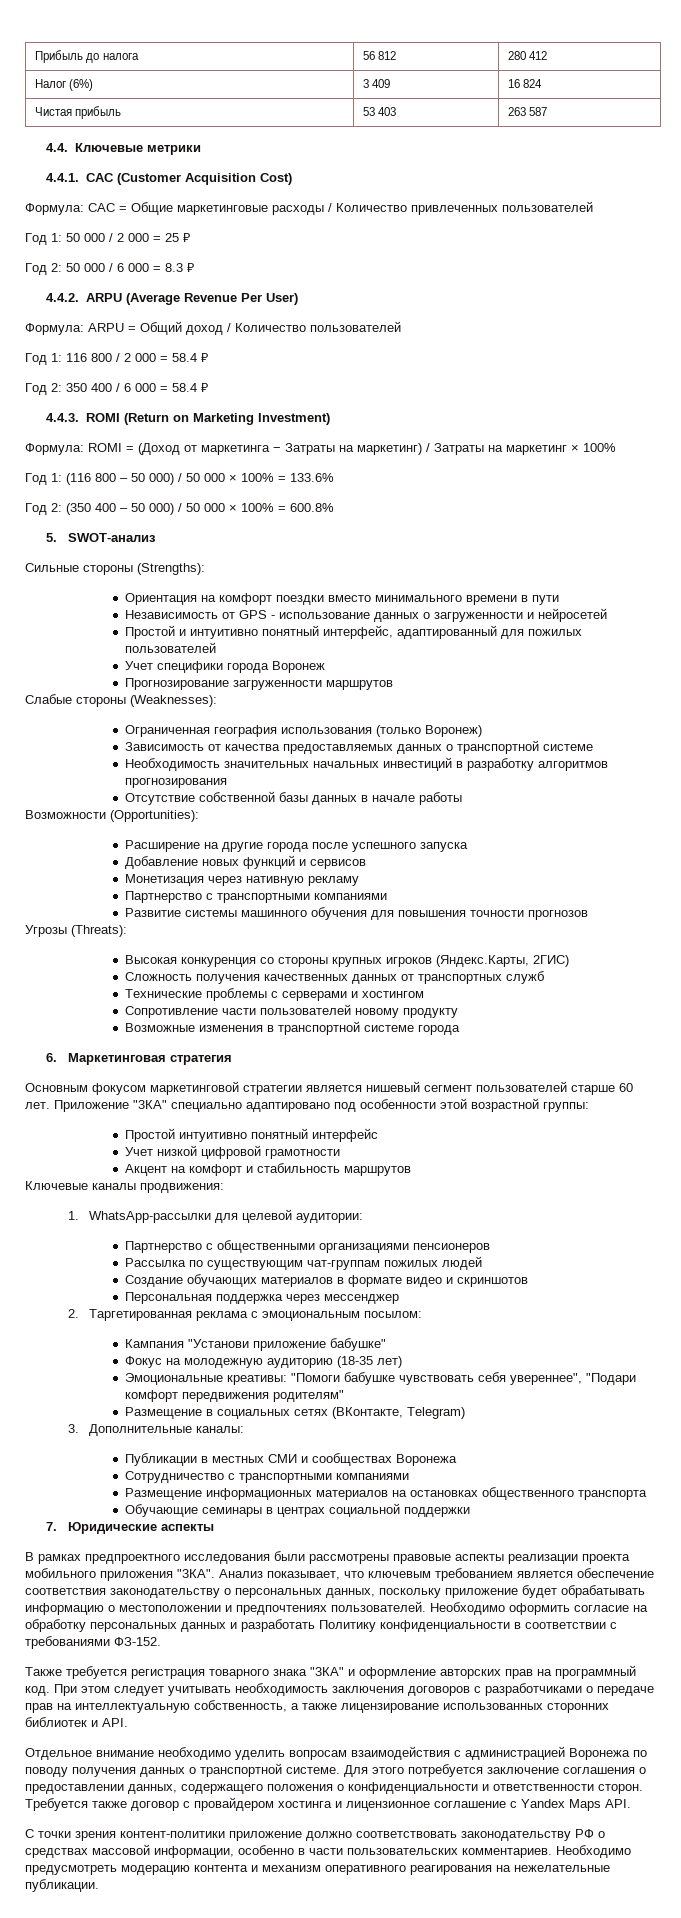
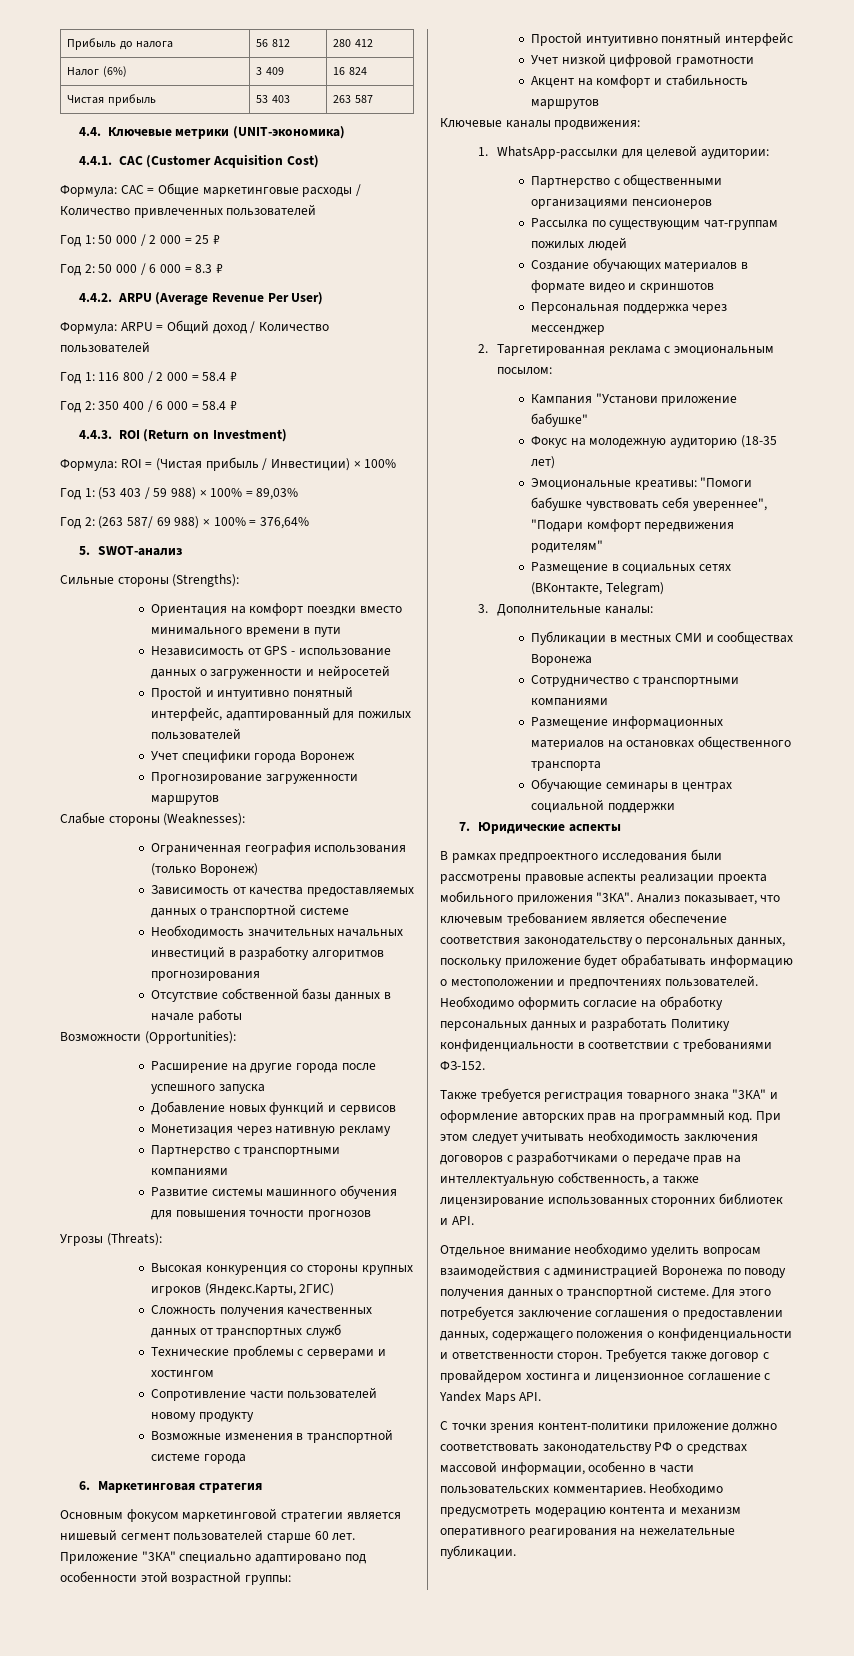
(201, 150) none -> [233,126,346,139] (UNIT-экономика)
[85,413,120,422] ROMI -> [118,430,140,439] ROI
[192,413,254,425] Marketing -> (210, 435) none
[88,443,616,455] [25,473,334,485] [25,503,334,515] ROMI = (Доход от маркетинга − Затраты на маркетинг) / Затраты на маркетинг × 100% // Год 1: (116 800 – 50 000) / 50 000 × 100% = 133.6% // Год 2: (350 400 – 50 000) / 50 000 × 100% = 600.8% -> [120,457,397,471] [60,487,299,500] [60,516,309,529] ROI = (Чистая прибыль / Инвестиции) × 100% // Год 1: (53 403 / 59 988) × 100% = 89,03% // Год 2: (263 587/ 69 988) × 100% = 376,64%

